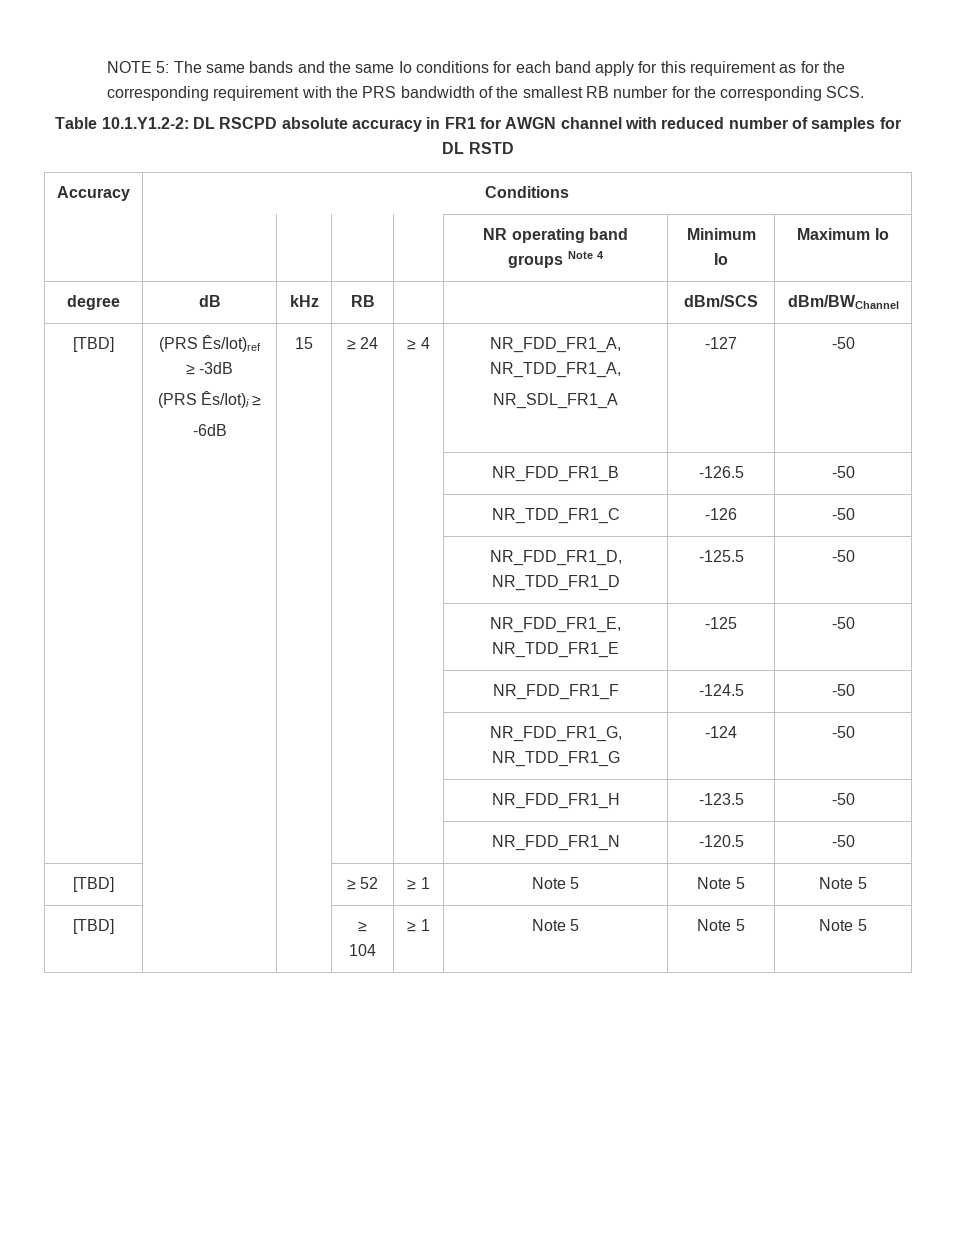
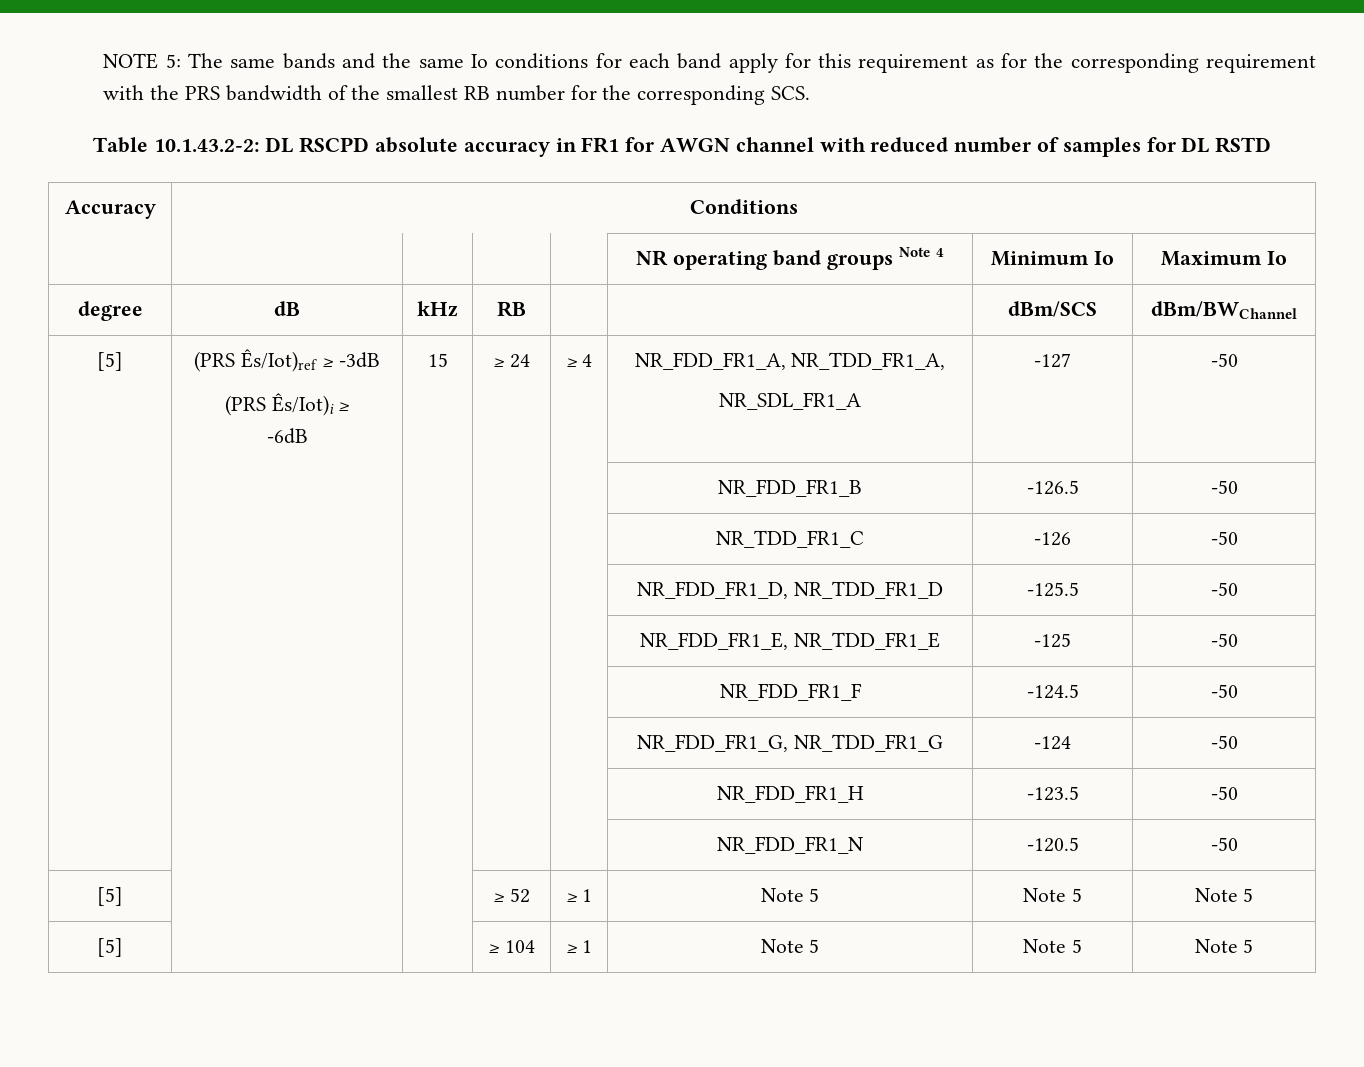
[101,117,189,129] 10.1.Y1.2-2: -> [153,139,260,152] 10.1.43.2-2:
[73,337,114,352] [TBD] -> [97,352,123,371] [5]
[73,877,114,892] [TBD] -> [97,887,123,906] [5]
[73,919,114,934] [TBD] -> [97,938,123,957] [5]

